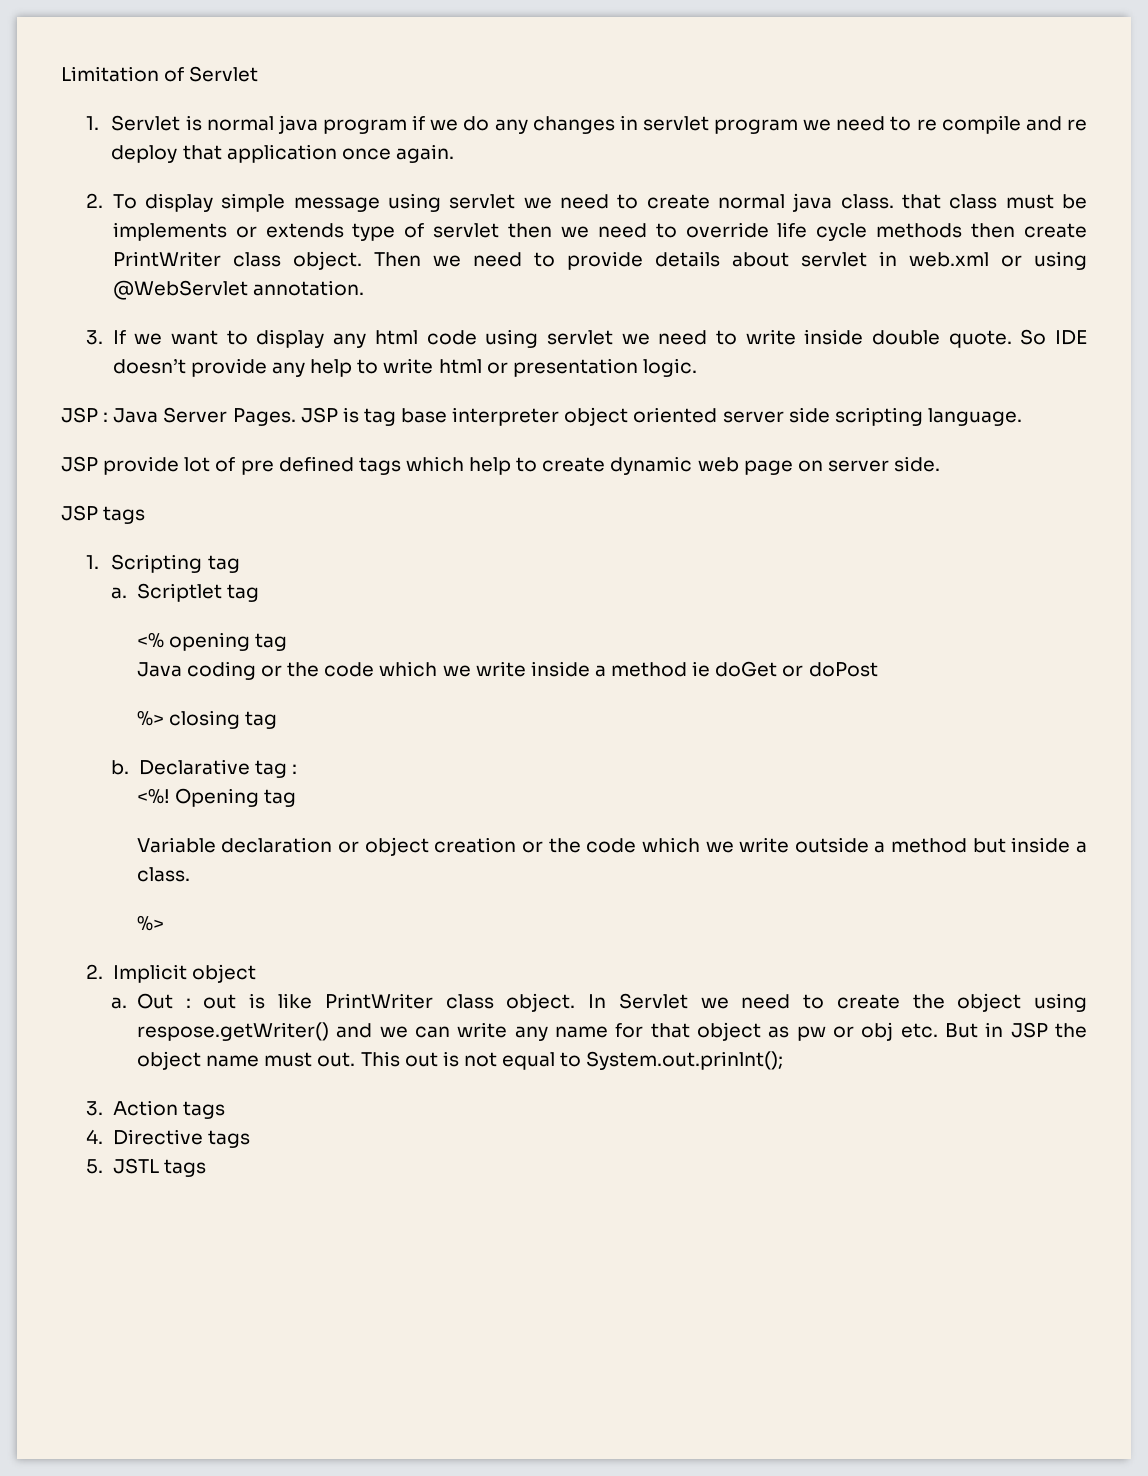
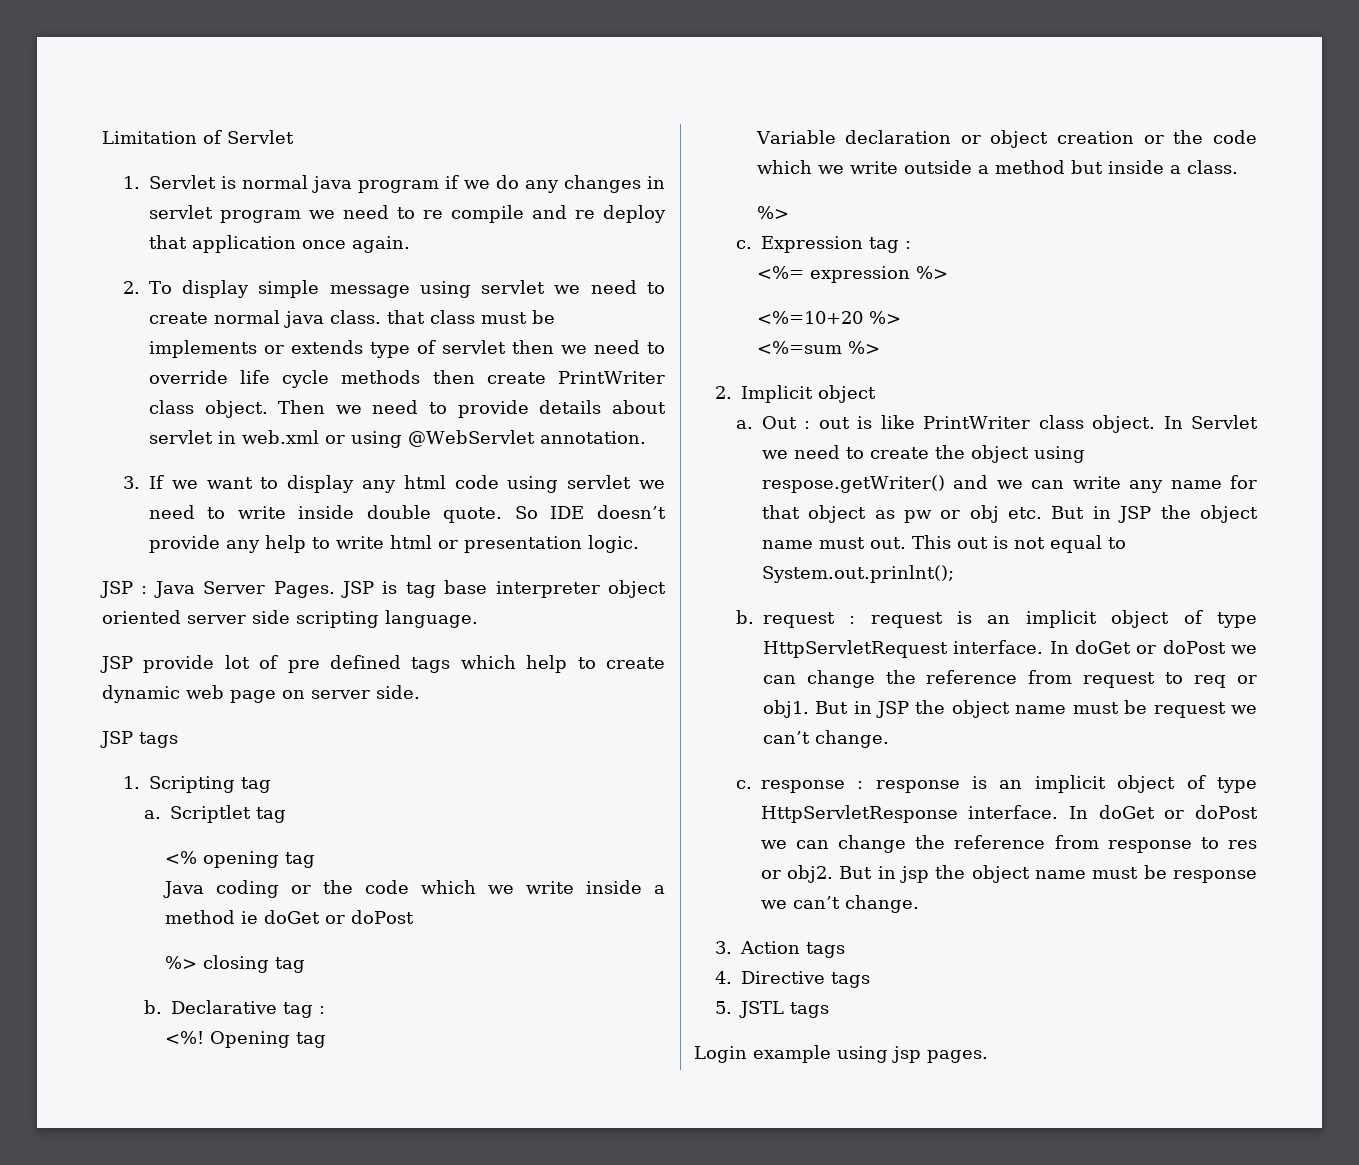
(164, 923) none -> [735,236,911,253] [756,266,948,283] [756,311,901,324] [756,341,880,354] // c. Expression tag : // <%= expression %> // <%=10+20 %> // <%=sum %>
(784, 1060) none -> [735,610,1257,628] [762,640,1257,658] [762,670,1257,688] [762,700,1257,718] [762,730,889,748] [735,775,1257,793] [760,805,1259,823] [760,835,1257,853] [760,865,1257,883] [760,895,919,913] // b. request : request is an implicit object of type HttpServletRequest interface. In doGet or doPost we can change the reference from request to req or obj1. But in JSP the object name must be request we can’t change. // c. response : response is an implicit object of type HttpServletResponse interface. In doGet or doPost we can change the reference from response to res or obj2. But in jsp the object name must be response we can’t change.
(206, 1168) none -> [694,1045,988,1063] // Login example using jsp pages.

